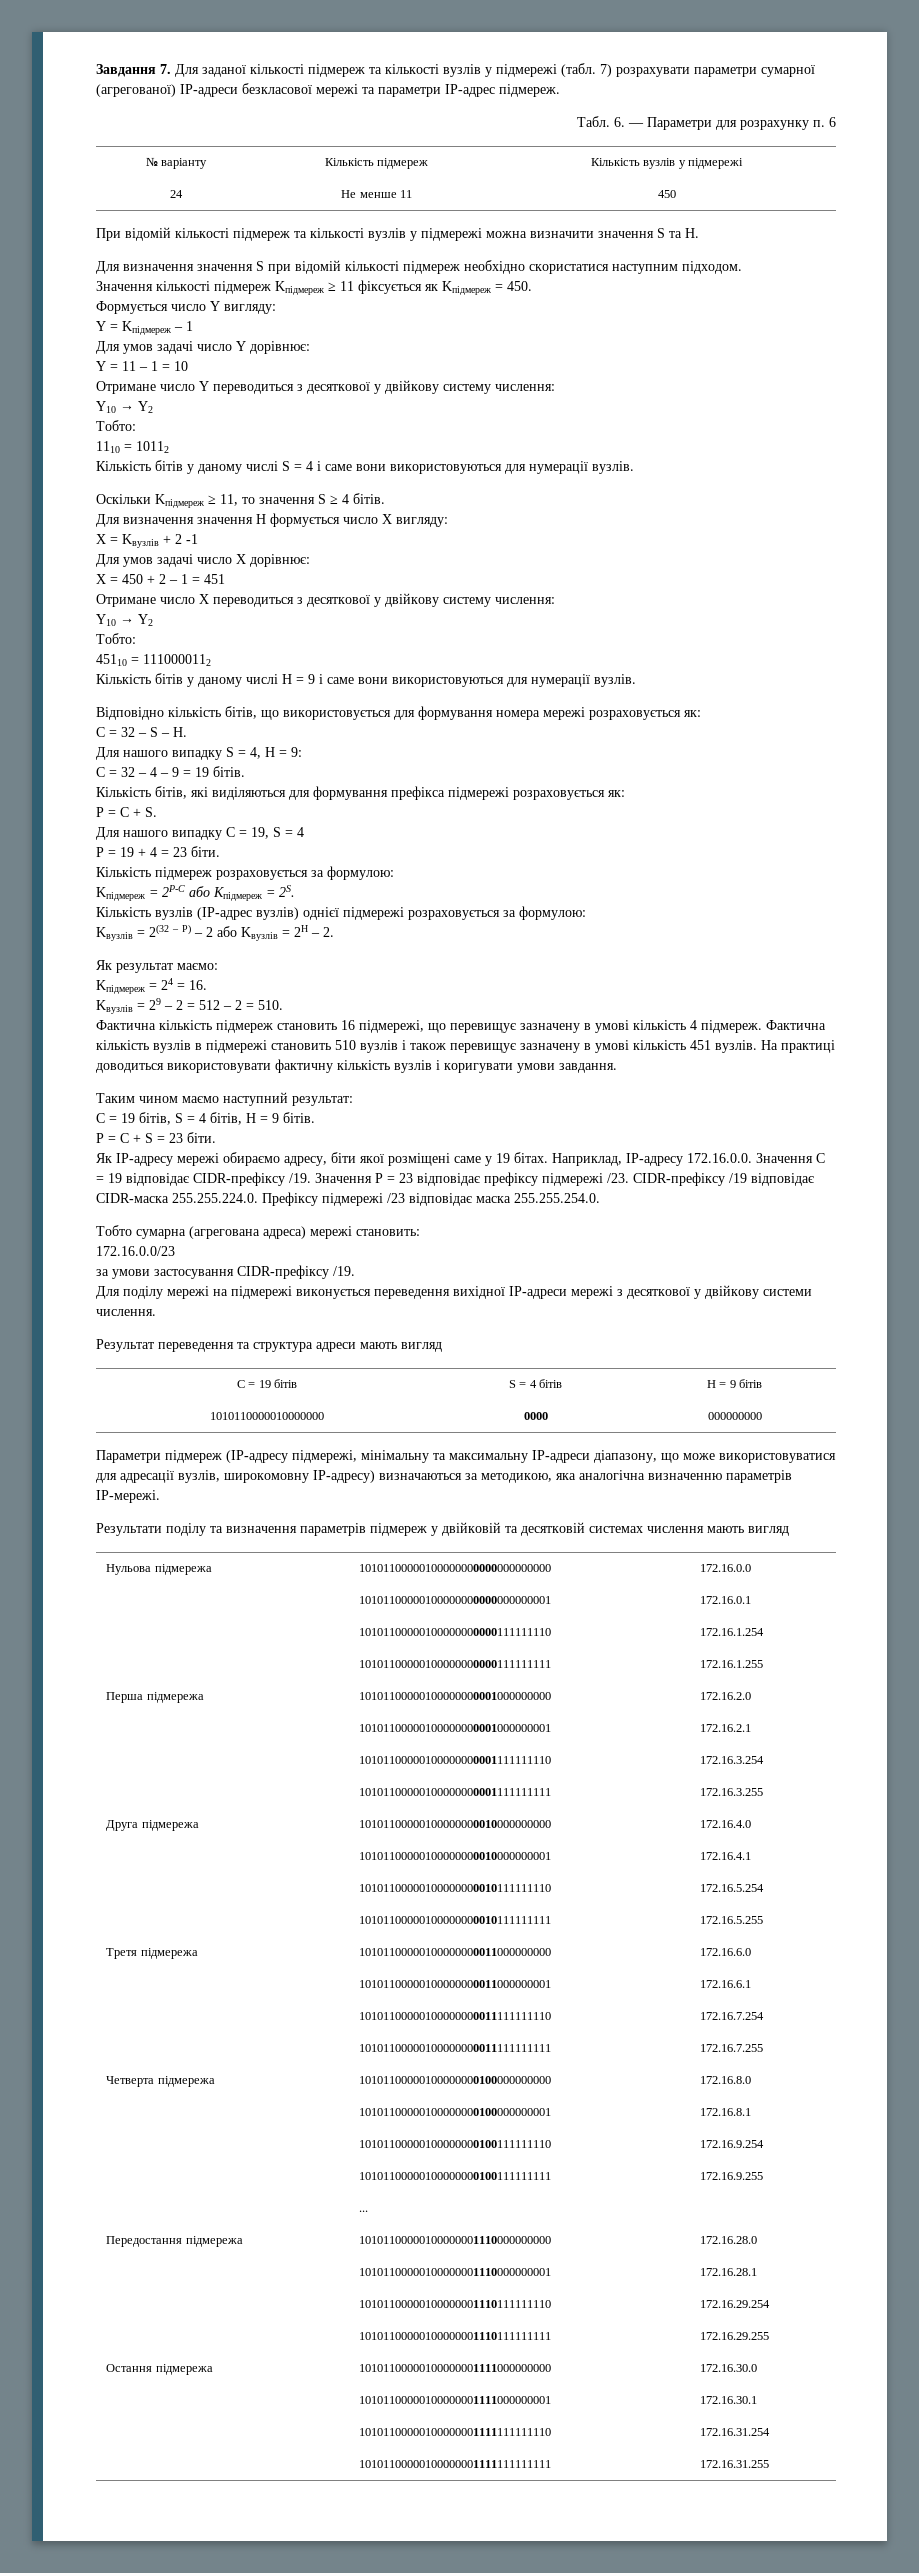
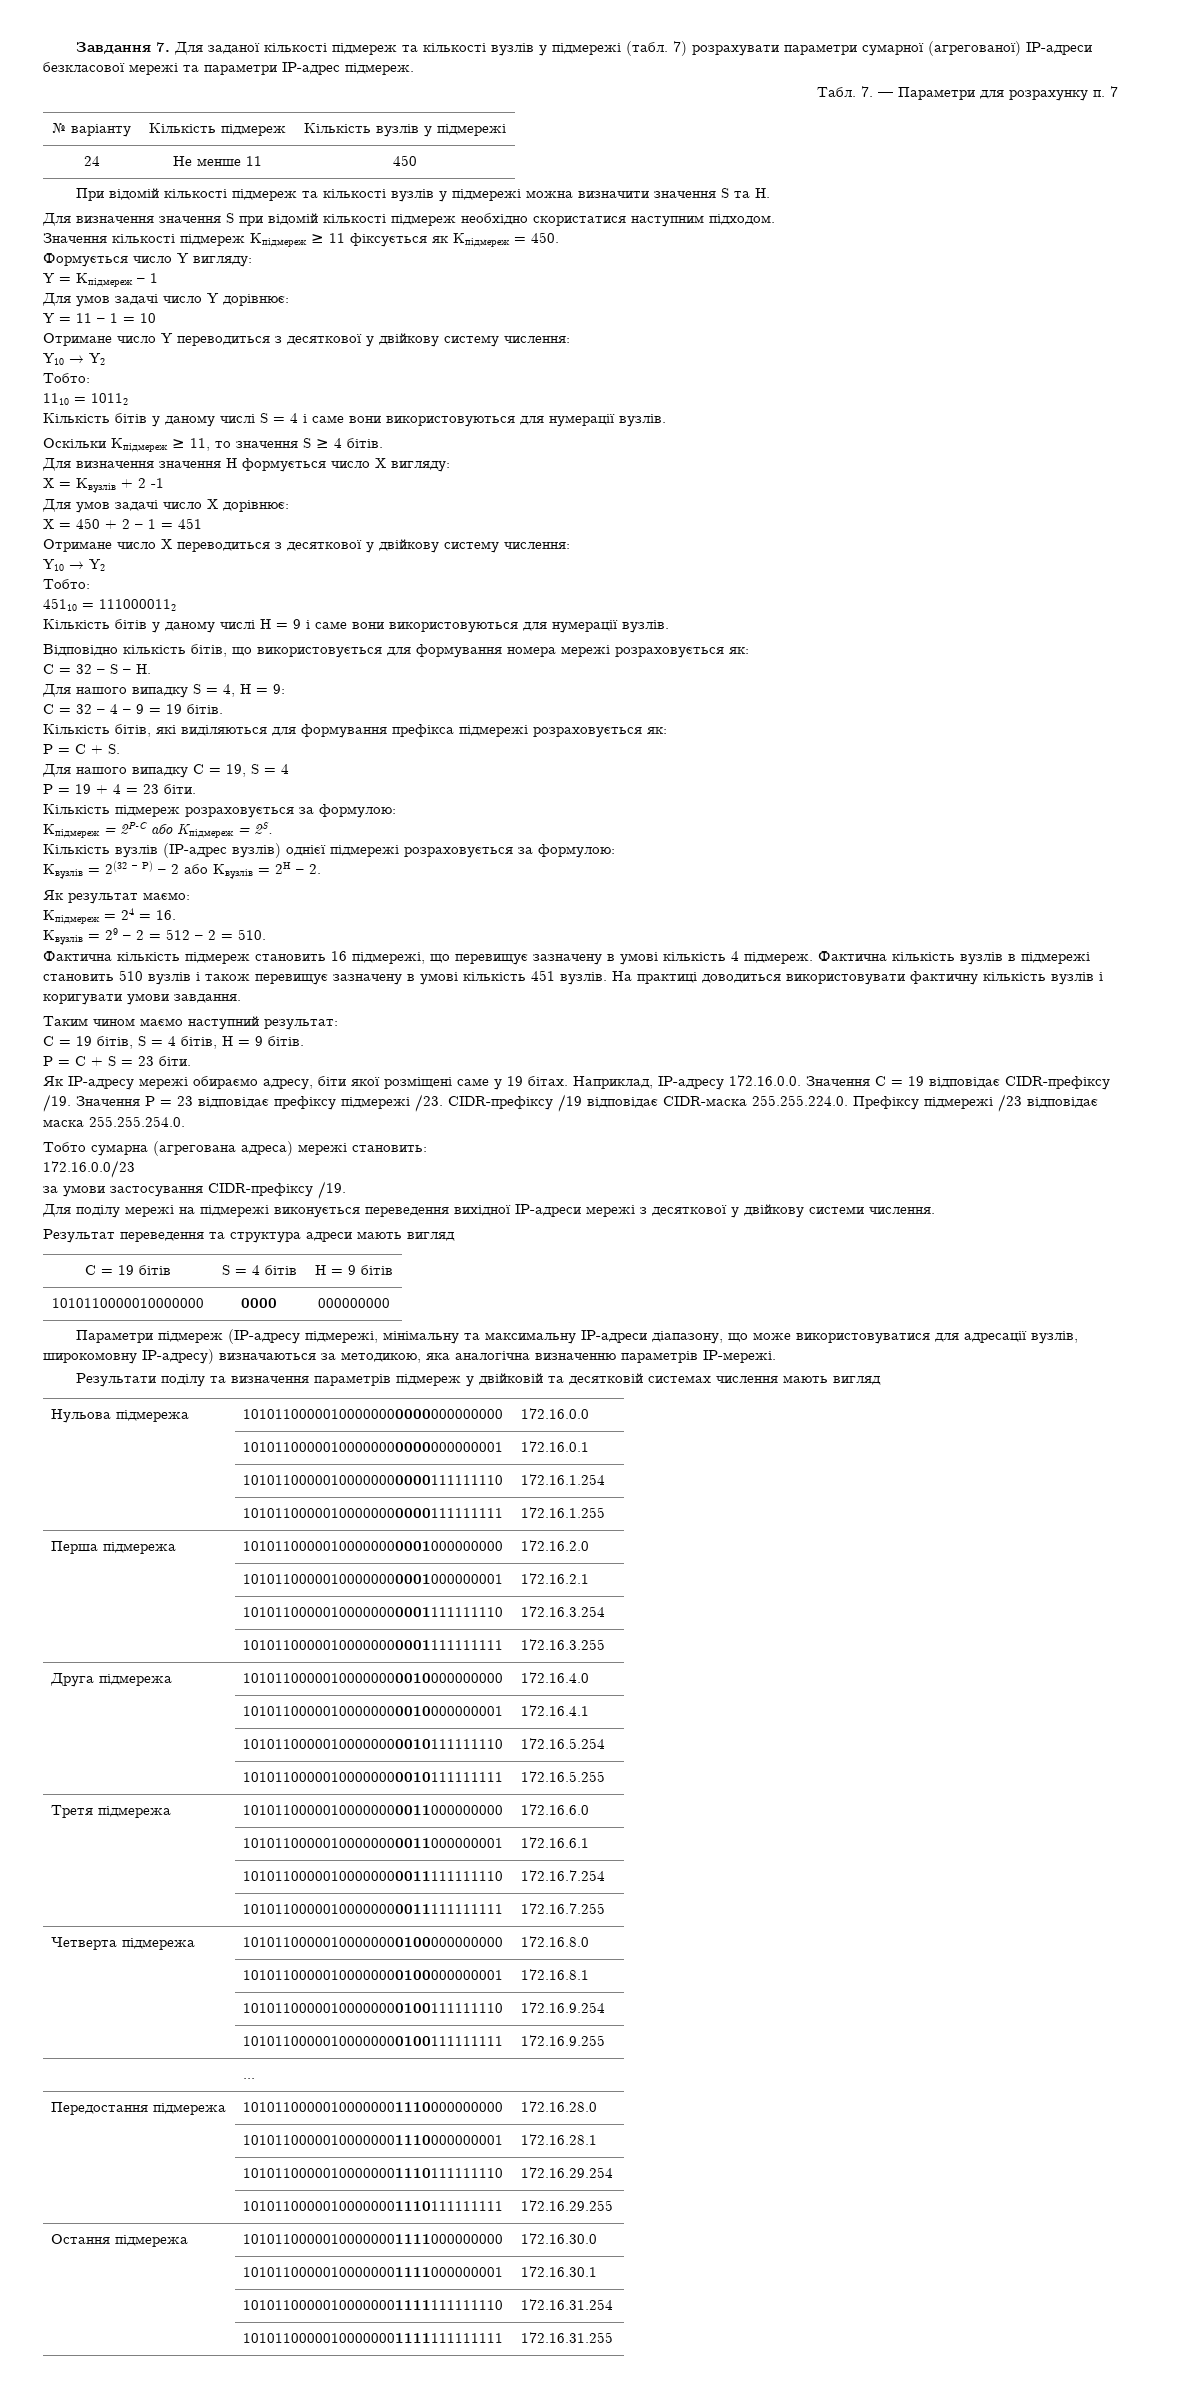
[614,117,625,127] 6. -> [861,86,873,97] 7.
[829,117,836,127] 6 -> [1110,86,1118,97] 7

